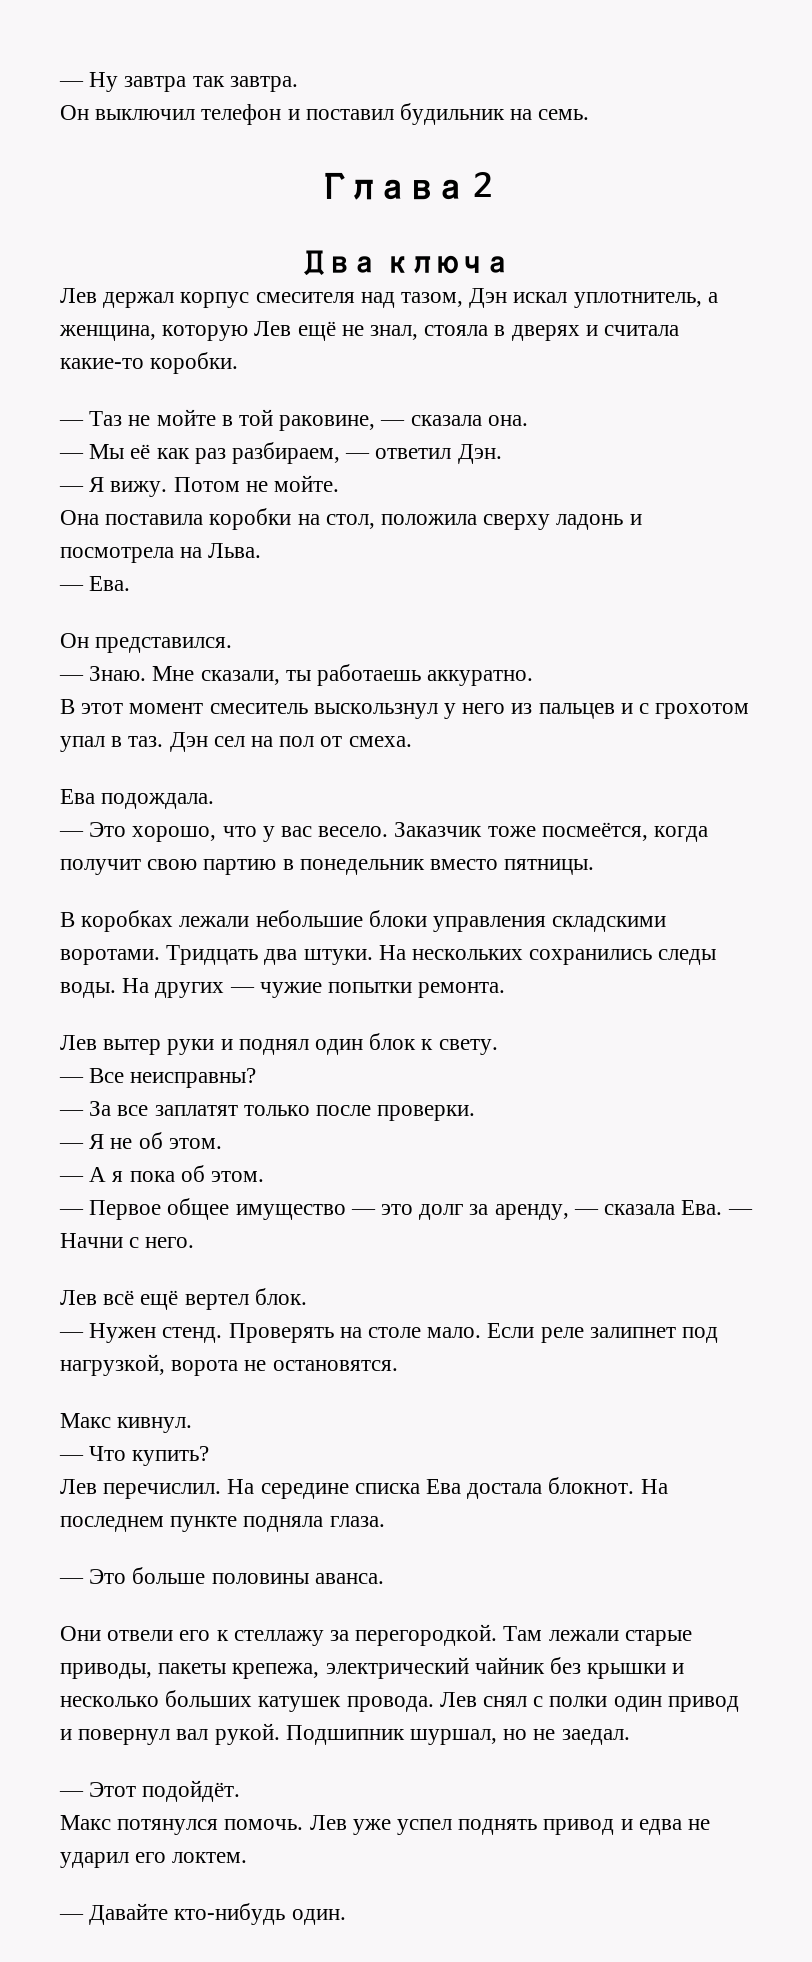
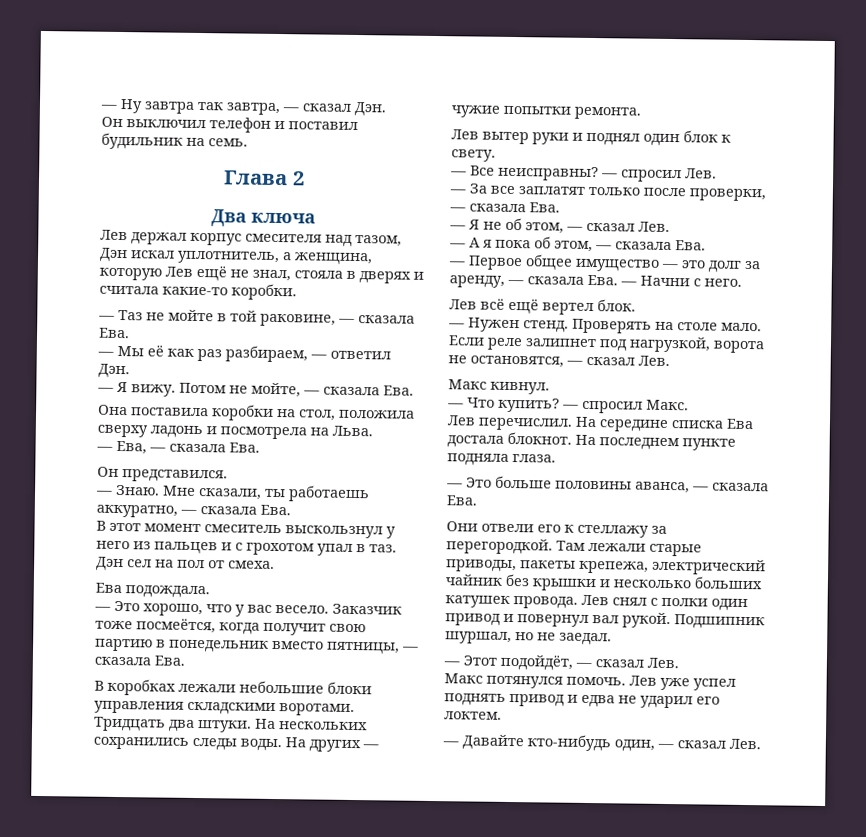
[229,76,298,92] завтра. -> [226,101,387,117] завтра, — сказал Дэн.
[487,415,528,426] она. -> [99,327,130,339] Ева.
[274,475,340,492] мойте. -> [251,382,414,398] мойте, — сказала Ева.
(84, 588) none -> [116,440,226,455] Ева, — сказала
[427,670,534,686] аккуратно. -> [96,504,291,518] аккуратно, — сказала Ева.
[504,859,595,875] пятницы. -> [326,641,419,655] [94,655,185,666] пятницы, — сказала Ева.
(257, 1078) none -> [601,168,717,183] — спросил Лев.
[377,1105,476,1121] проверки. -> [689,188,766,202] [449,202,560,213] проверки, — сказала Ева.
[168,1138,222,1149] этом. -> [525,221,670,234] этом, — сказал Лев.
[211,1171,265,1182] этом. -> [554,240,706,253] этом, — сказала Ева.
[272,1360,398,1371] остановятся. -> [470,355,670,368] остановятся, — сказал Лев.
(210, 1456) none -> [562,399,689,414] — спросил Макс.
[314,1573,384,1584] аванса. -> [635,481,769,494] [446,495,478,506] аванса, — сказала Ева.
[142,1780,241,1802] подойдёт. -> [500,654,679,671] подойдёт, — сказал Лев.
[291,1909,346,1925] один. -> [614,738,761,752] один, — сказал Лев.

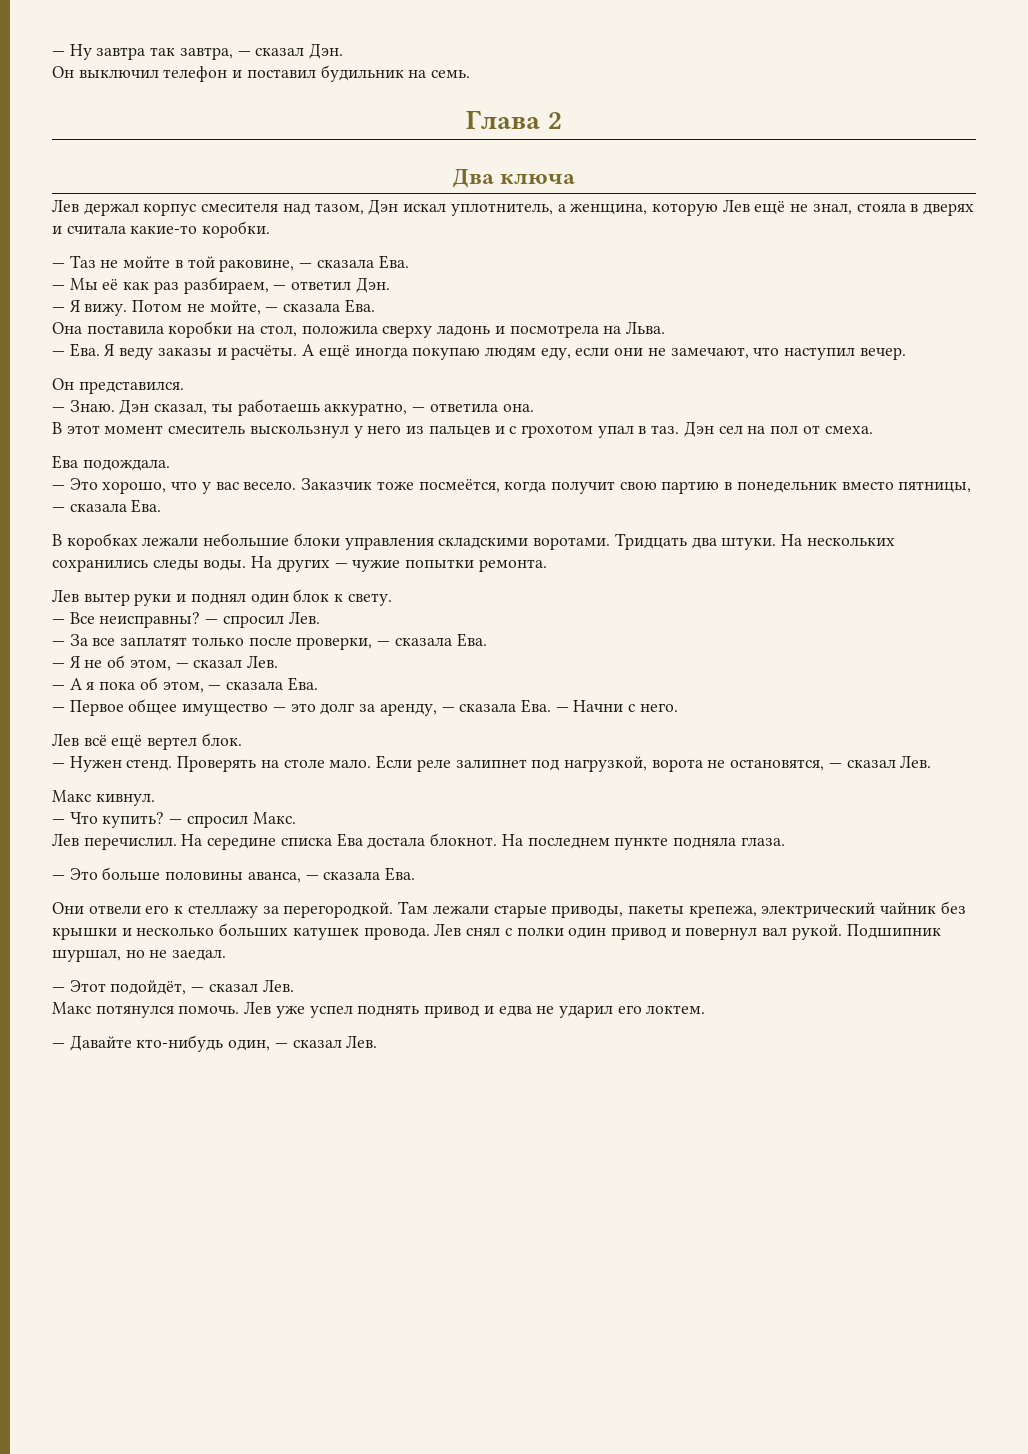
[116,440,260,455] Ева, — сказала Ева. -> [69,343,906,360] Ева. Я веду заказы и расчёты. А ещё иногда покупаю людям еду, если они не замечают, что наступил вечер.
[162,485,262,500] Мне сказали, -> [119,399,208,415] Дэн сказал,
[200,504,291,516] сказала Ева. -> [429,403,534,412] ответила она.

